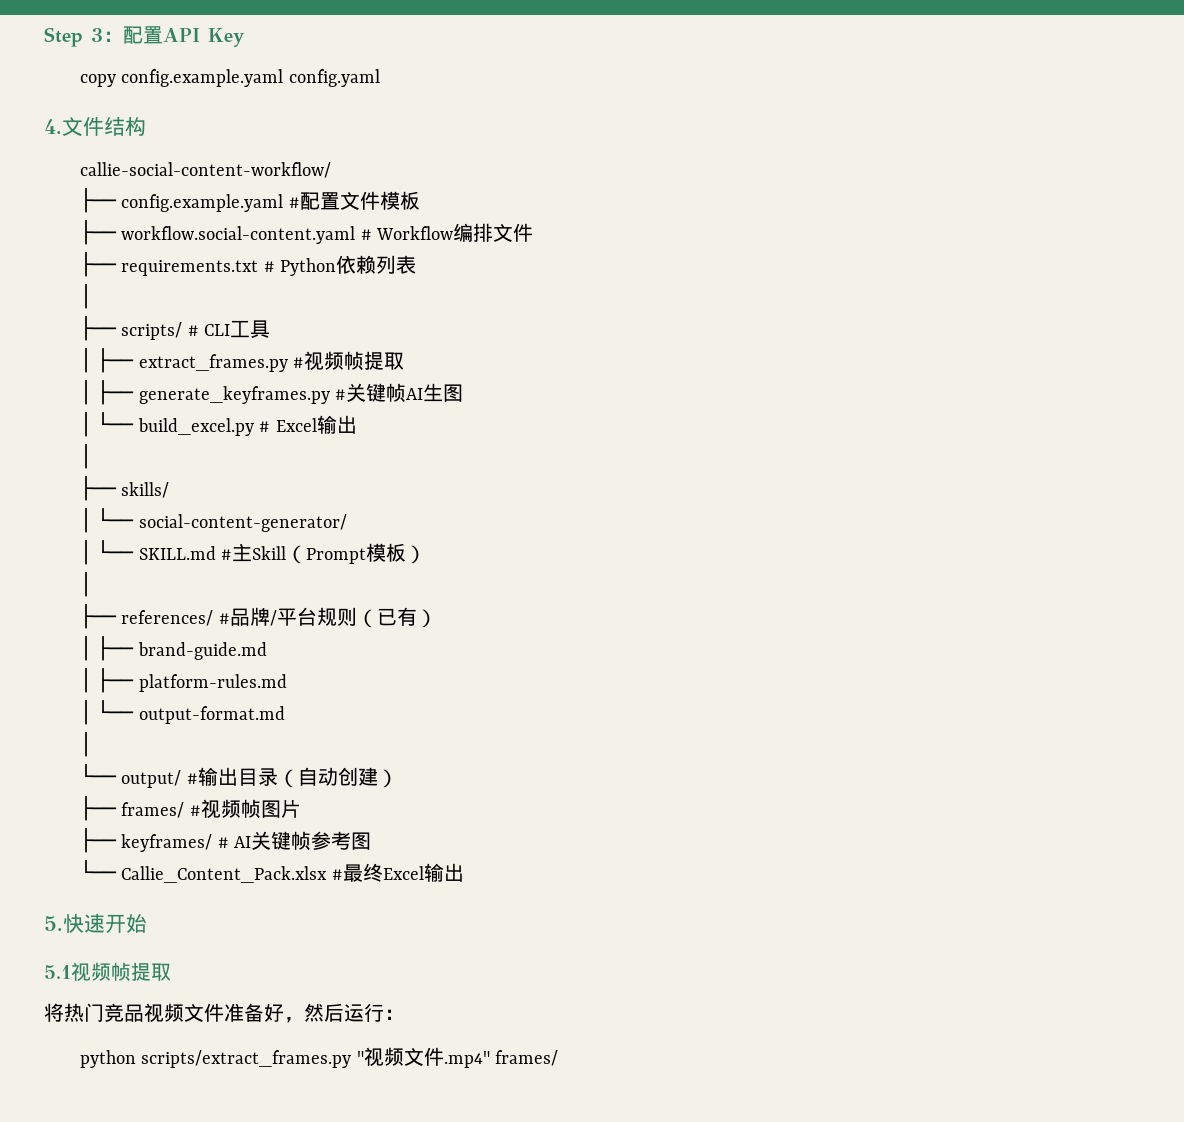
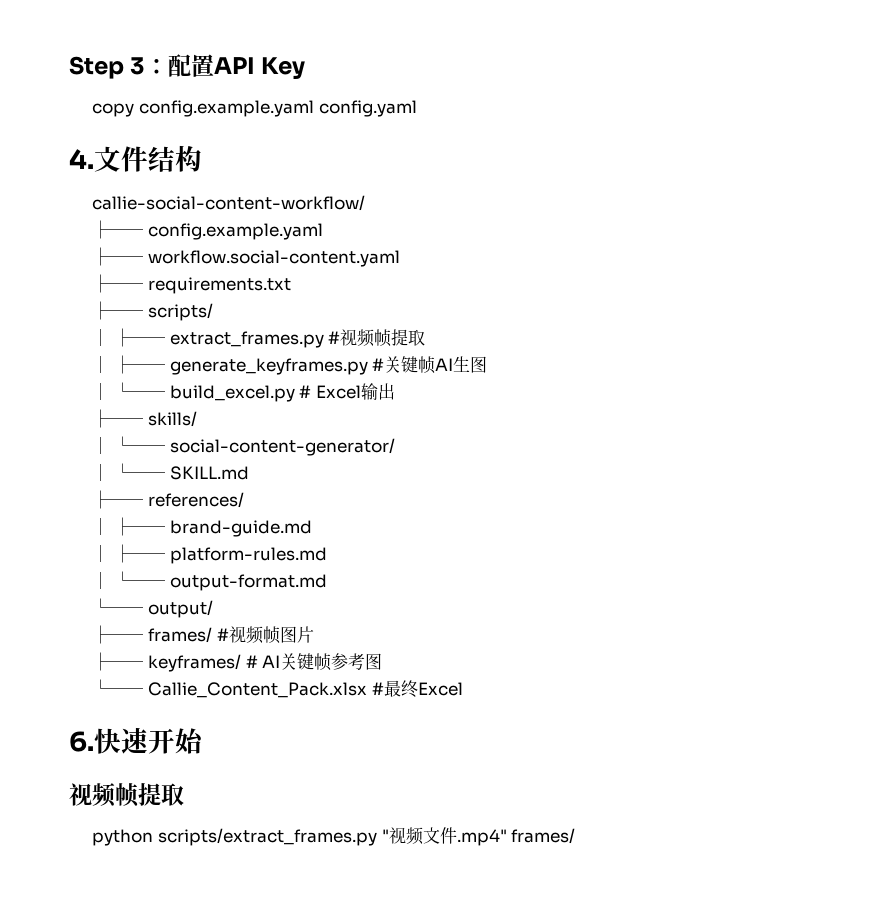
[288,191,420,210] [79,220,534,245] [79,252,417,277] [79,284,92,309] #配置文件模板 // ├── workflow.social-content.yaml # Workflow编排文件 // ├── requirements.txt # Python依赖列表 // │ -> [92,247,401,267] [92,274,292,294] // ├── workflow.social-content.yaml // ├── requirements.txt
[187,320,271,338] # CLI工具 -> (214, 312) none
[79,444,92,469] // │ -> (395, 391) none
[221,543,427,564] [79,572,92,597] [79,604,437,629] #主Skill（Prompt模板） // │ // ├── references/ #品牌/平台规则（已有） -> [92,490,245,509] // ├── references/
[79,732,92,757] // │ -> (327, 582) none
[186,767,398,788] #输出目录（自动创建） -> (214, 609) none
[423,863,464,882] [44,916,63,931] 输出 // 5. -> [69,731,94,752] // 6.
[44,962,171,982] [44,1003,404,1023] 5.1视频帧提取 // 将热门竞品视频文件准备好，然后运行： -> [69,783,184,807] 视频帧提取

